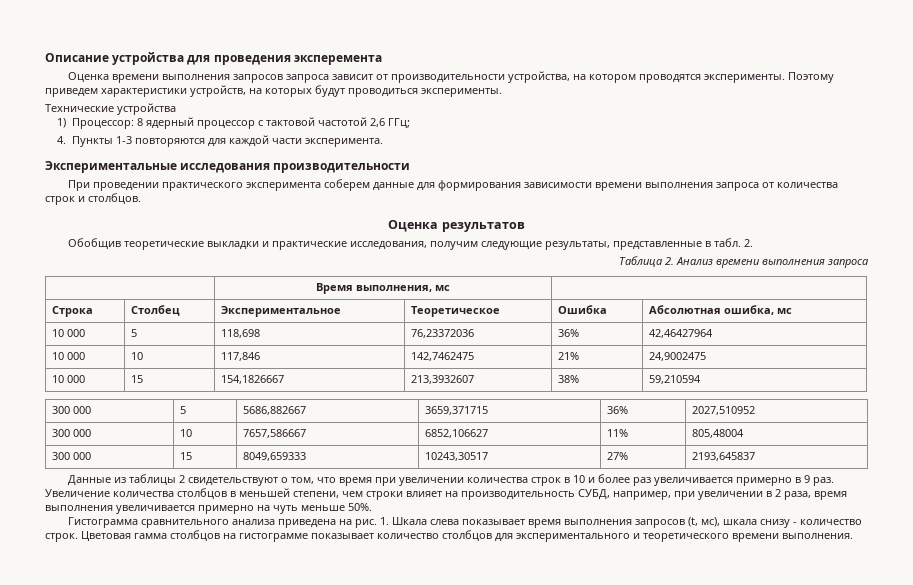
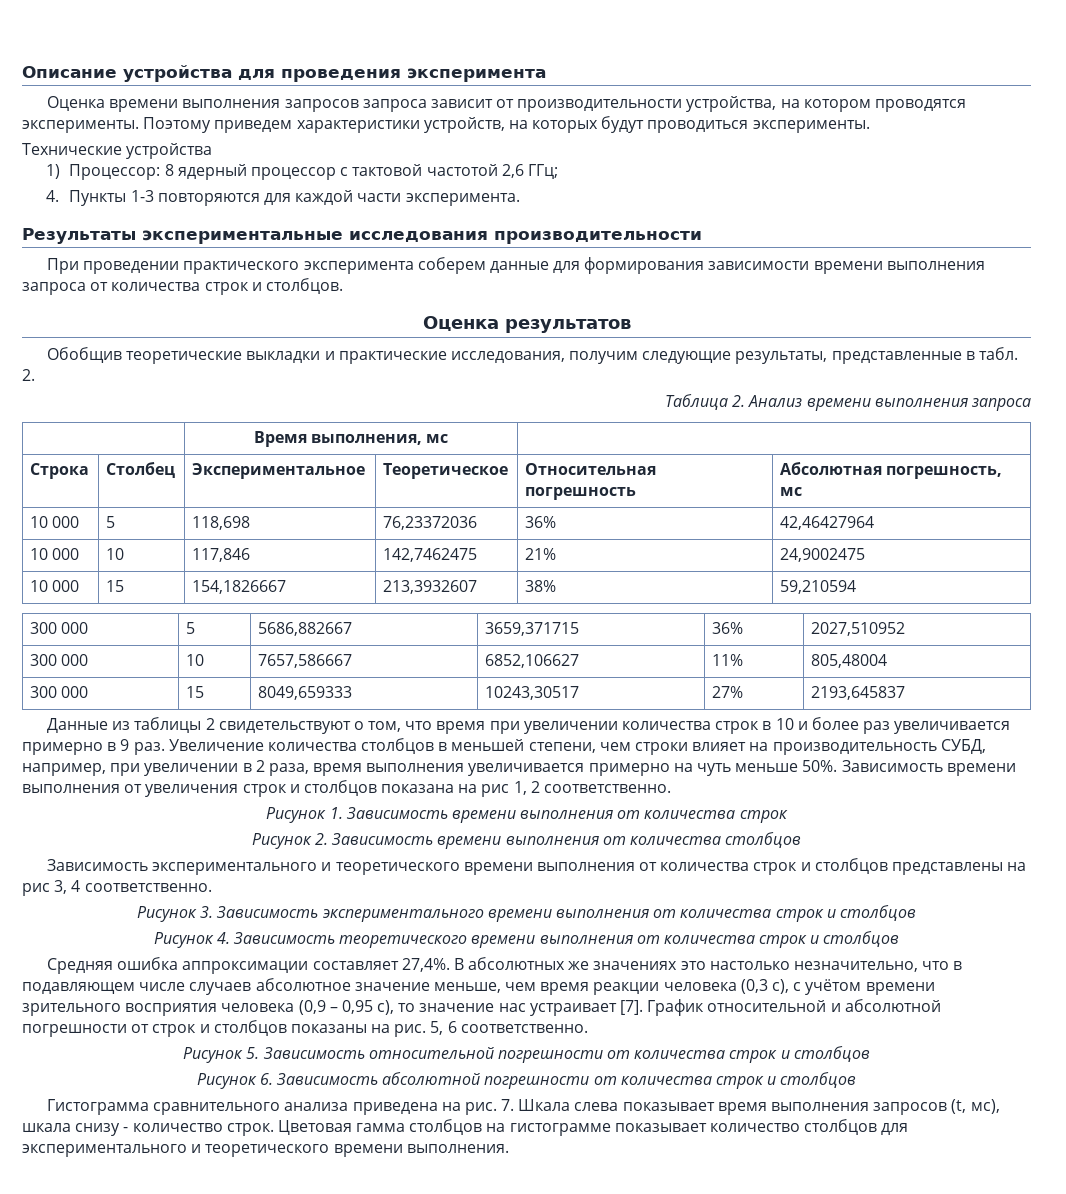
[293,55,382,65] эксперемента -> [407,68,546,82] эксперимента
[45,161,177,173] Экспериментальные -> [22,228,343,244] Результаты экспериментальные
[558,305,608,314] Ошибка -> [525,463,657,475] [525,487,637,500] Относительная погрешность
[724,305,775,315] ошибка, -> [886,466,1003,479] погрешность,
(372, 507) none -> [841,760,1016,776] [22,780,672,797] [266,807,788,823] [251,832,802,849] [47,858,1027,875] [22,880,212,896] [137,905,916,922] [153,931,900,948] [47,957,963,974] [22,978,935,995] [22,999,941,1016] [22,1020,588,1037] [183,1046,870,1063] [196,1072,857,1089] Зависимость времени выполнения от увеличения строк и столбцов показана на рис 1, 2 соответственно. // Рисунок 1. Зависимость времени выполнения от количества строк // Рисунок 2. Зависимость времени выполнения от количества столбцов // Зависимость экспериментального и теоретического времени выполнения от количества строк и столбцов представлены на рис 3, 4 соответственно. // Рисунок 3. Зависимость экспериментального времени выполнения от количества строк и столбцов // Рисунок 4. Зависимость теоретического времени выполнения от количества строк и столбцов // Средняя ошибка аппроксимации составляет 27,4%. В абсолютных же значениях это настолько незначительно, что в подавляющем числе случаев абсолютное значение меньше, чем время реакции человека (0,3 с), с учётом времени зрительного восприятия человека (0,9 – 0,95 с), то значение нас устраивает [7]. График относительной и абсолютной погрешности от строк и столбцов показаны на рис. 5, 6 соответственно. // Рисунок 5. Зависимость относительной погрешности от количества строк и столбцов // Рисунок 6. Зависимость абсолютной погрешности от количества строк и столбцов
[380,517,390,525] 1. -> [501,1099,515,1111] 7.

